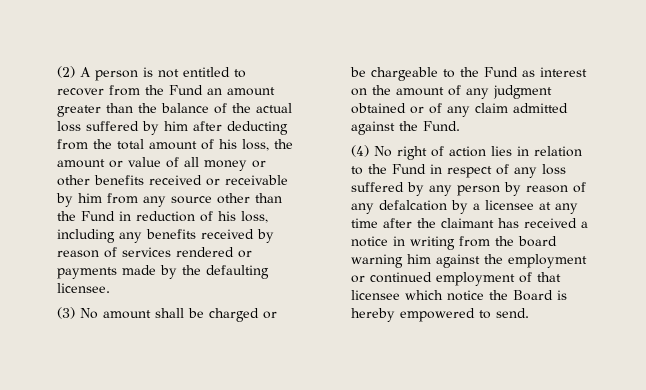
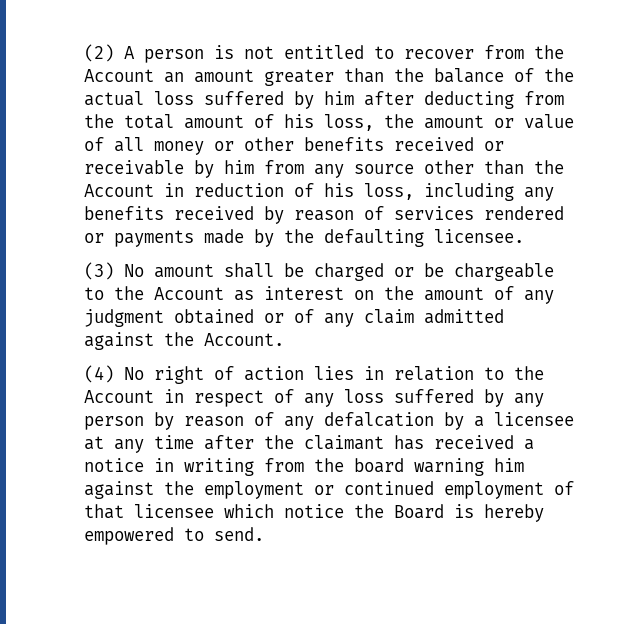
[168,85,203,95] Fund -> [84,69,155,82] Account
[80,211,115,221] Fund -> [84,184,155,197] Account
[483,67,518,77] Fund -> [154,287,225,300] Account
[422,121,460,131] Fund. -> [204,333,285,346] Account.
[391,164,426,174] Fund -> [84,390,155,403] Account

